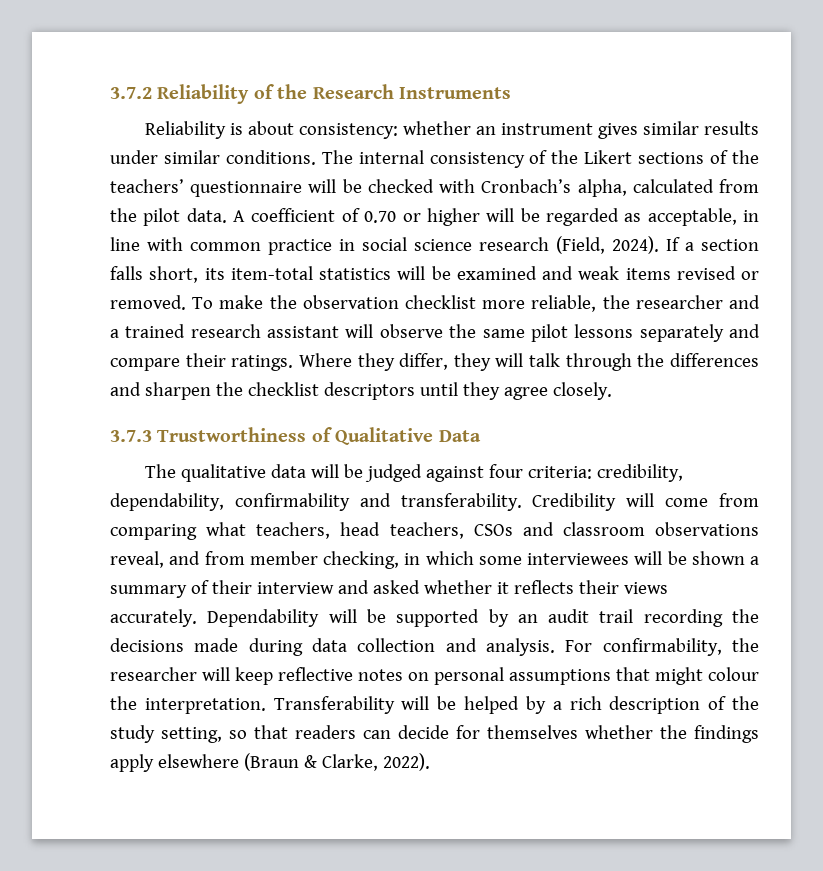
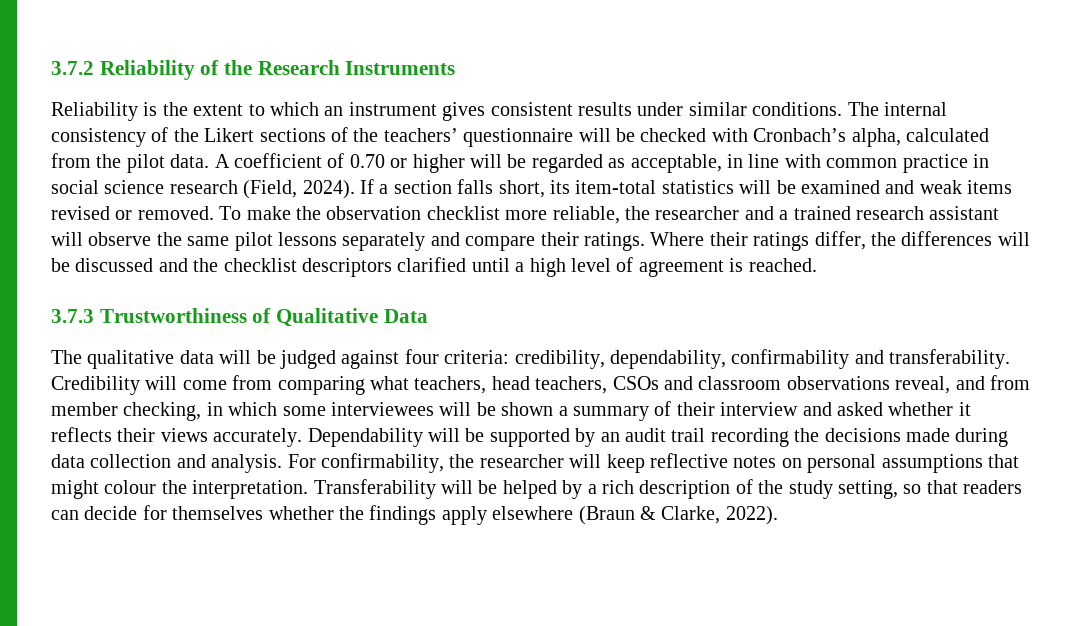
[247,121,471,139] about consistency: whether -> [162,102,319,116] the extent to which
[642,121,699,135] similar -> [490,102,573,116] consistent
[357,353,759,371] [110,382,612,400] they differ, they will talk through the differences and sharpen the checklist descriptors until they agree closely. -> [709,231,1030,251] [51,257,817,277] their ratings differ, the differences will be discussed and the checklist descriptors clarified until a high level of agreement is reached.

